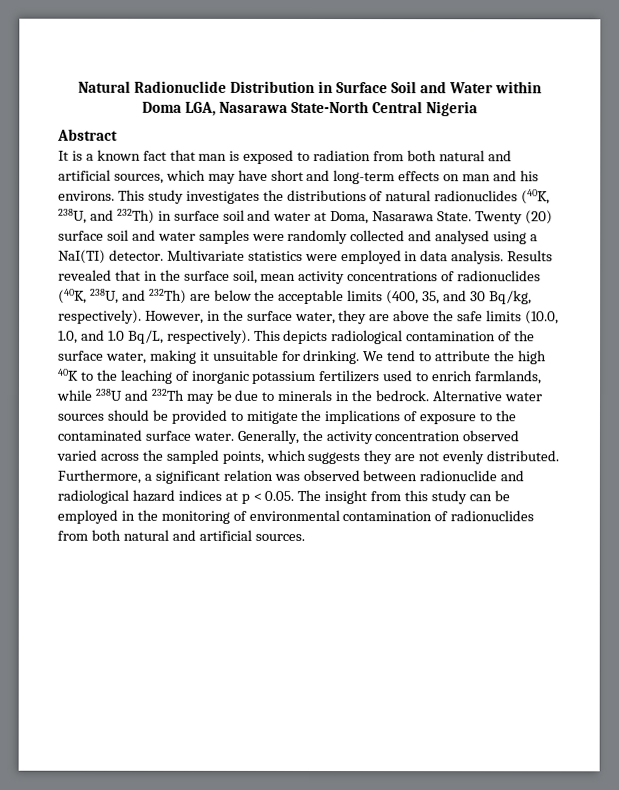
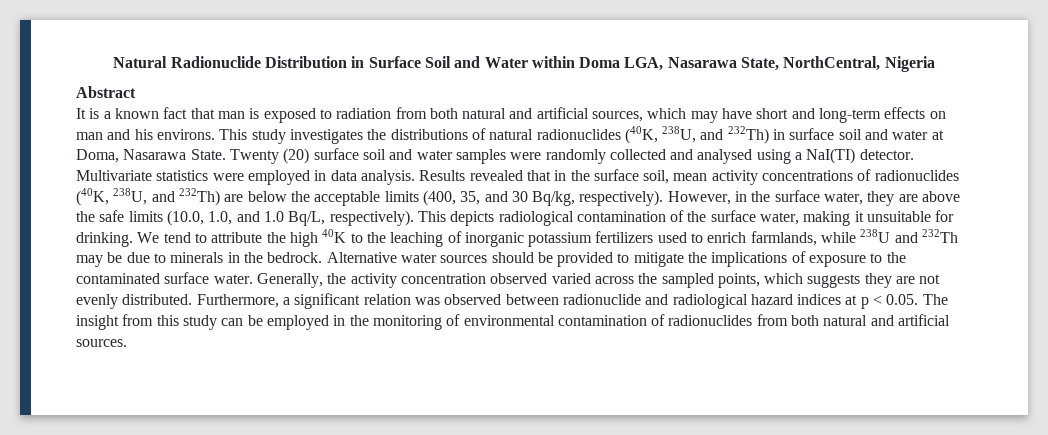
[290,100,423,114] State-North Central -> [741,56,881,71] State, NorthCentral,

